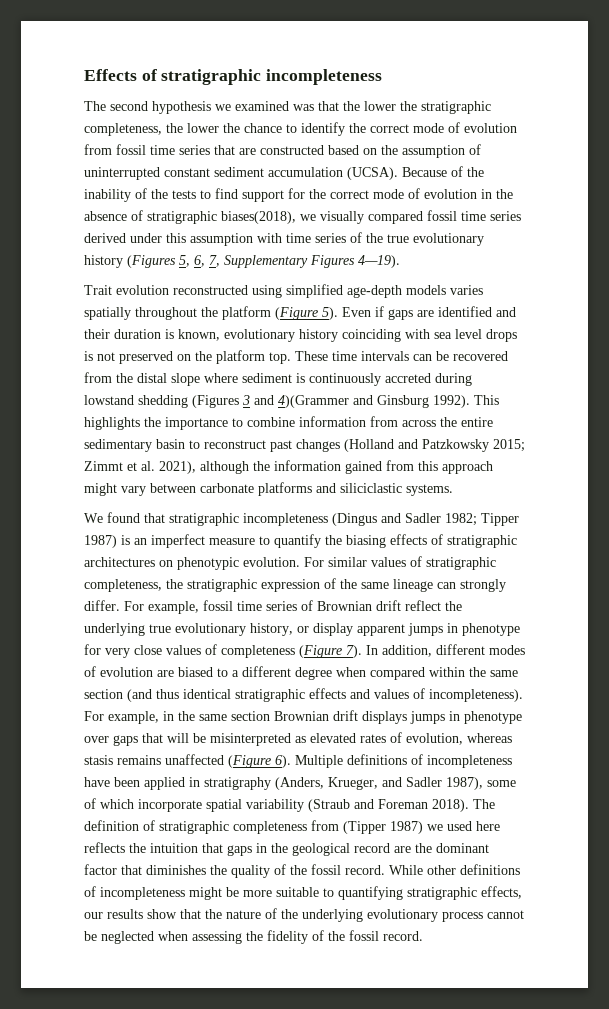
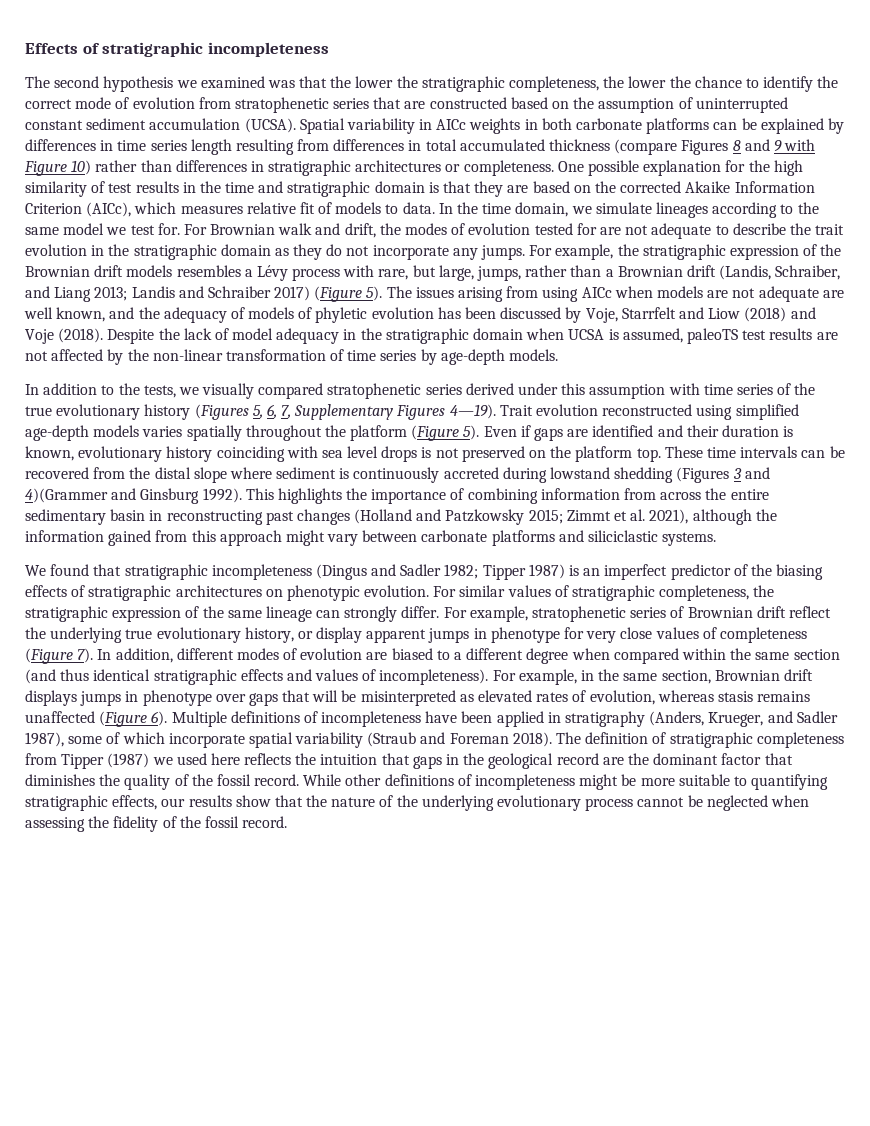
[116,144,175,155] fossil time -> [234,97,329,113] stratophenetic
[402,166,484,177] [84,188,513,202] [84,210,296,224] Because of the inability of the tests to find support for the correct mode of evolution in the absence of stratigraphic biases(2018), -> [299,118,844,134] [25,139,816,155] [24,160,803,176] [25,181,815,197] [25,202,819,218] [25,223,845,239] [25,244,842,260] [25,265,841,281] [25,286,844,302] [24,307,816,323] [25,328,838,344] [25,349,559,365] [25,383,176,398] Spatial variability in AICc weights in both carbonate platforms can be explained by differences in time series length resulting from differences in total accumulated thickness (compare Figures 8 and 9 with Figure 10) rather than differences in stratigraphic architectures or completeness. One possible explanation for the high similarity of test results in the time and stratigraphic domain is that they are based on the corrected Akaike Information Criterion (AICc), which measures relative fit of models to data. In the time domain, we simulate lineages according to the same model we test for. For Brownian walk and drift, the modes of evolution tested for are not adequate to describe the trait evolution in the stratigraphic domain as they do not incorporate any jumps. For example, the stratigraphic expression of the Brownian drift models resembles a Lévy process with rare, but large, jumps, rather than a Brownian drift (Landis, Schraiber, and Liang 2013; Landis and Schraiber 2017) (Figure 5). The issues arising from using AICc when models are not adequate are well known, and the adequacy of models of phyletic evolution has been discussed by Voje, Starrfelt and Liow (2018) and Voje (2018). Despite the lack of model adequacy in the stratigraphic domain when UCSA is assumed, paleoTS test results are not affected by the non-linear transformation of time series by age-depth models. // In addition to the tests,
[427,210,486,221] fossil time -> [327,383,422,399] stratophenetic
(400, 261) // -> (496, 411) none
[232,417,295,427] to combine -> [450,488,538,504] of combining
[189,440,266,449] to reconstruct -> [149,510,263,525] in reconstructing
[209,534,321,548] measure to quantify -> [670,564,748,580] predictor of
[203,600,262,611] fossil time -> [532,606,627,622] stratophenetic
[231,711,270,721] section -> [661,670,711,684] section,
[343,821,423,834] (Tipper 1987) -> [61,753,150,769] Tipper (1987)

